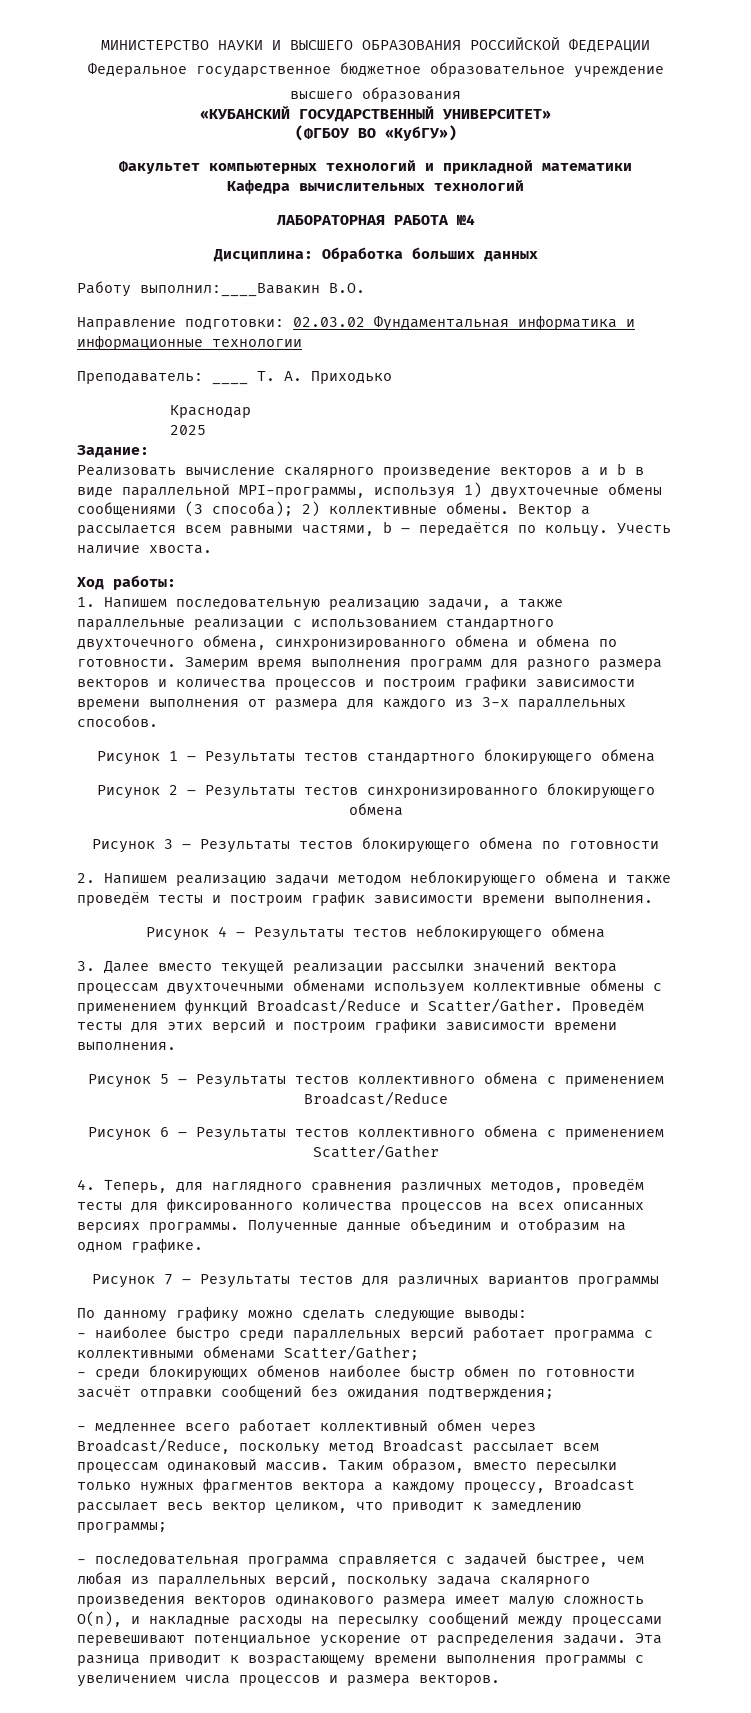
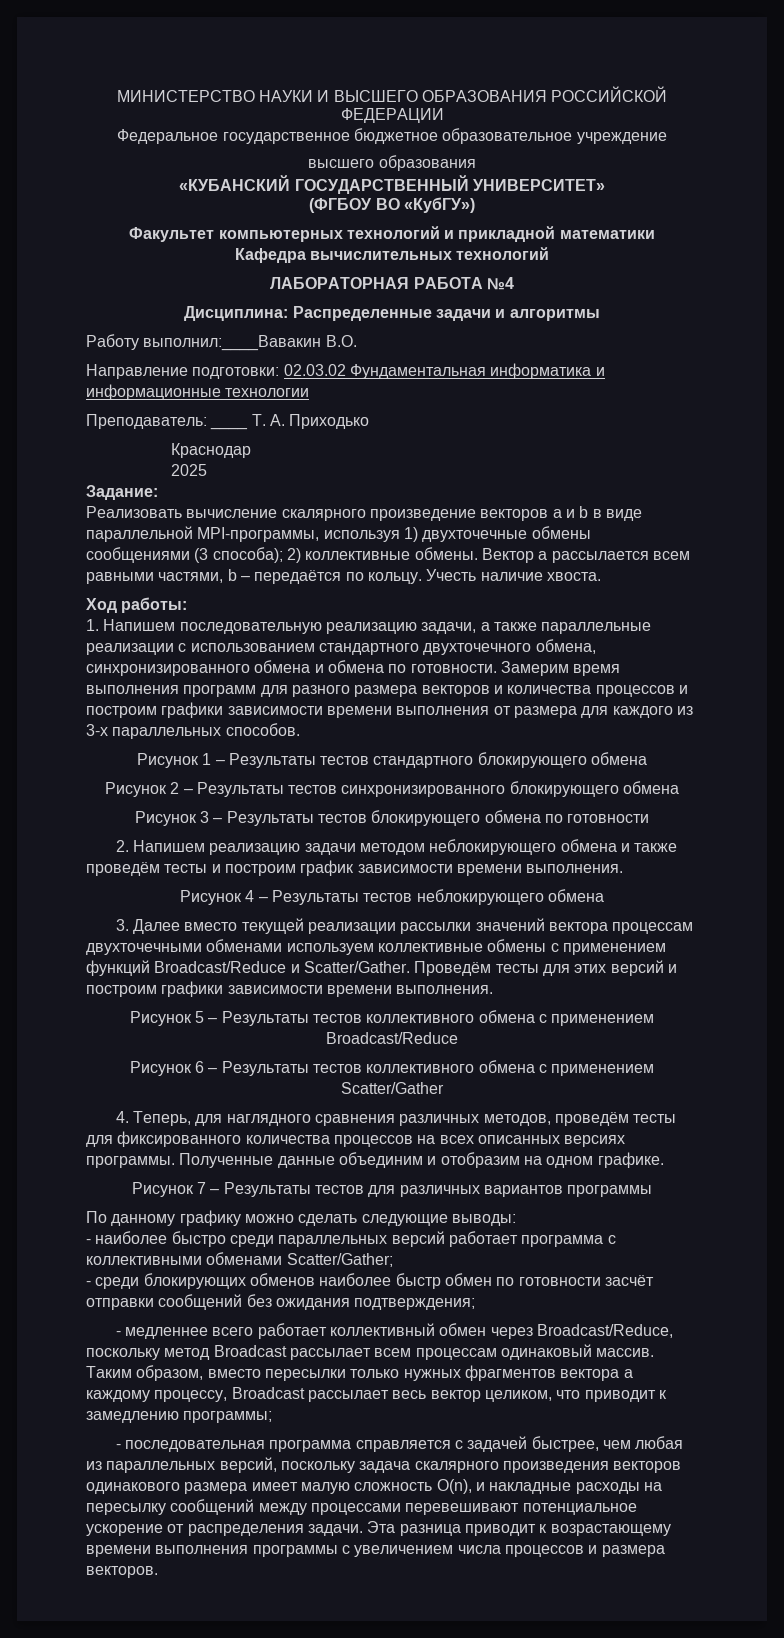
[321,247,538,262] Обработка больших данных -> [292,306,600,321] Распределенные задачи и алгоритмы

